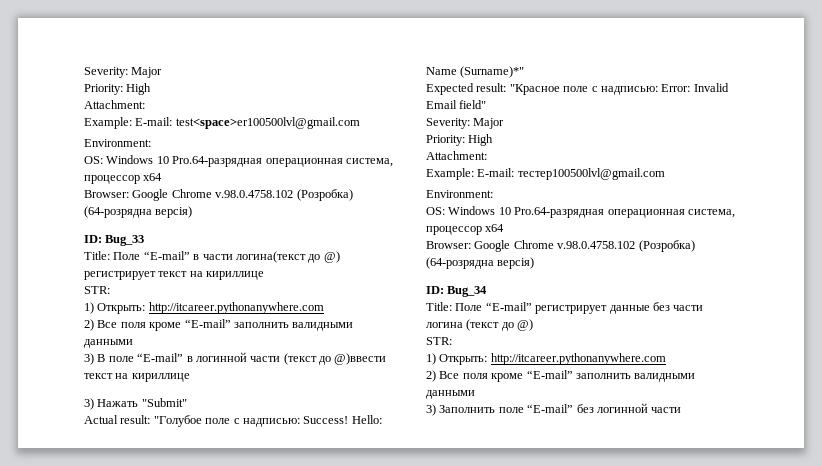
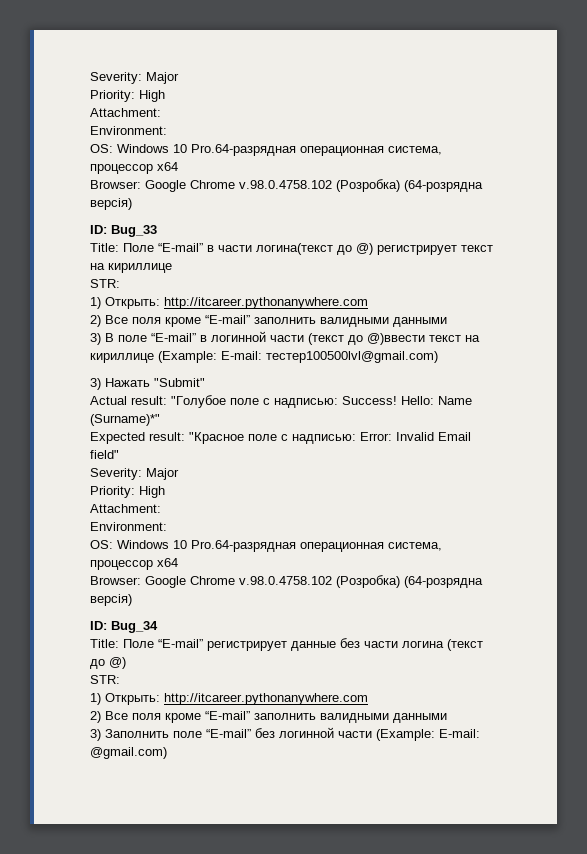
[84,67,163,78] [84,83,152,95] [84,100,145,109] [84,117,360,129] Severity: Major // Priority: High // Attachment: // Example: E-mail: test<space>er100500lvl@gmail.com -> [90,72,179,84] [90,90,165,102] [90,108,161,117] Severity: Major // Priority: High // Attachment:
(190, 377) none -> [158,351,438,363] (Example: E-mail: тестер100500lvl@gmail.com)
[426,168,665,180] // Example: E-mail: тестер100500lvl@gmail.com -> (161, 508) none
(682, 410) none -> [376,729,480,741] [90,747,167,759] (Example: E-mail: @gmail.com)

